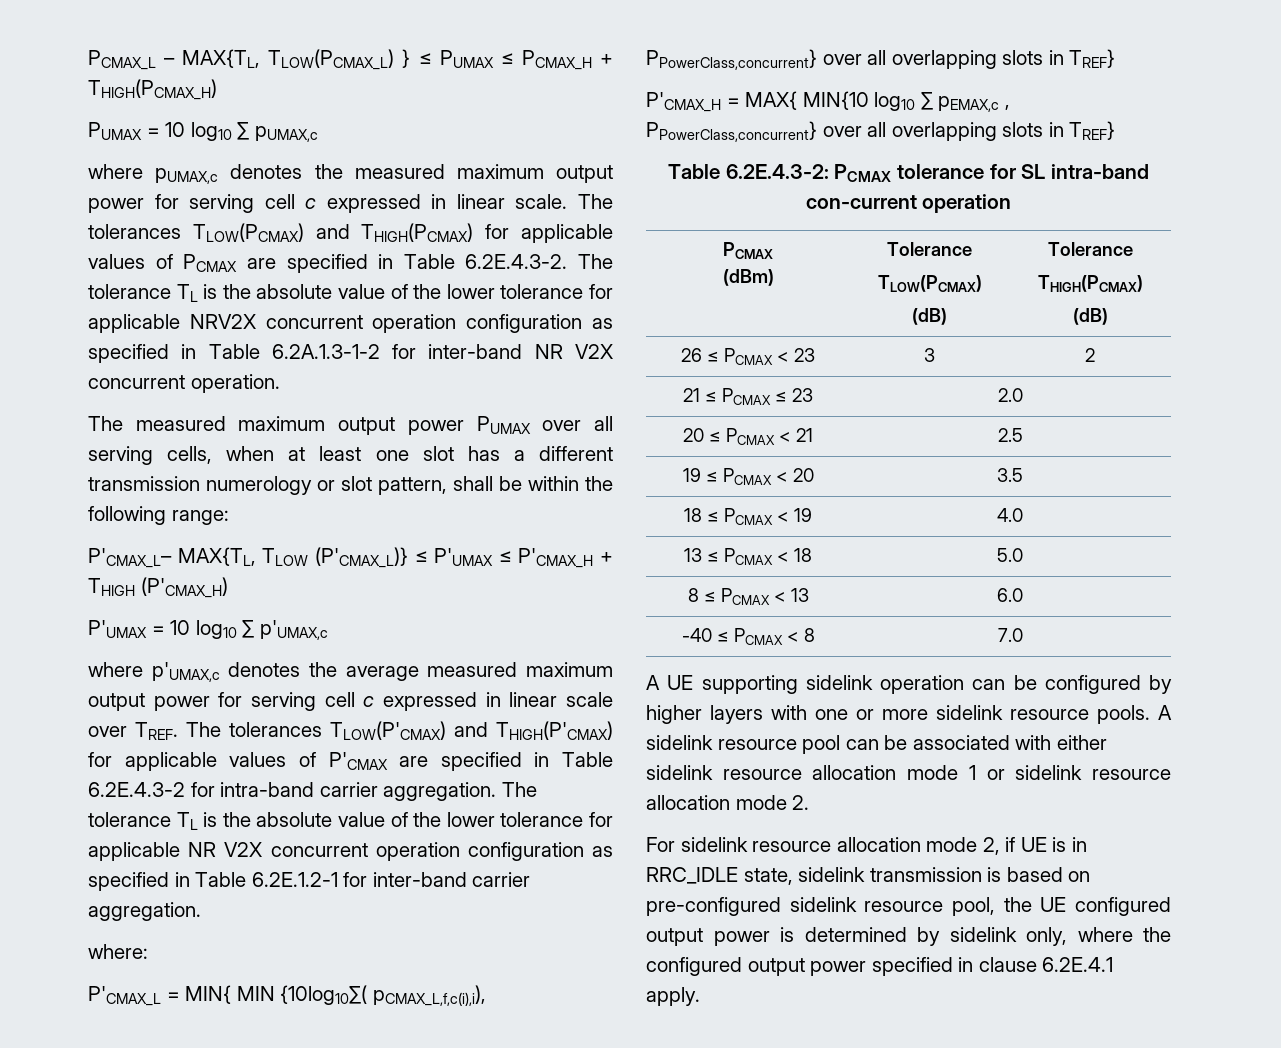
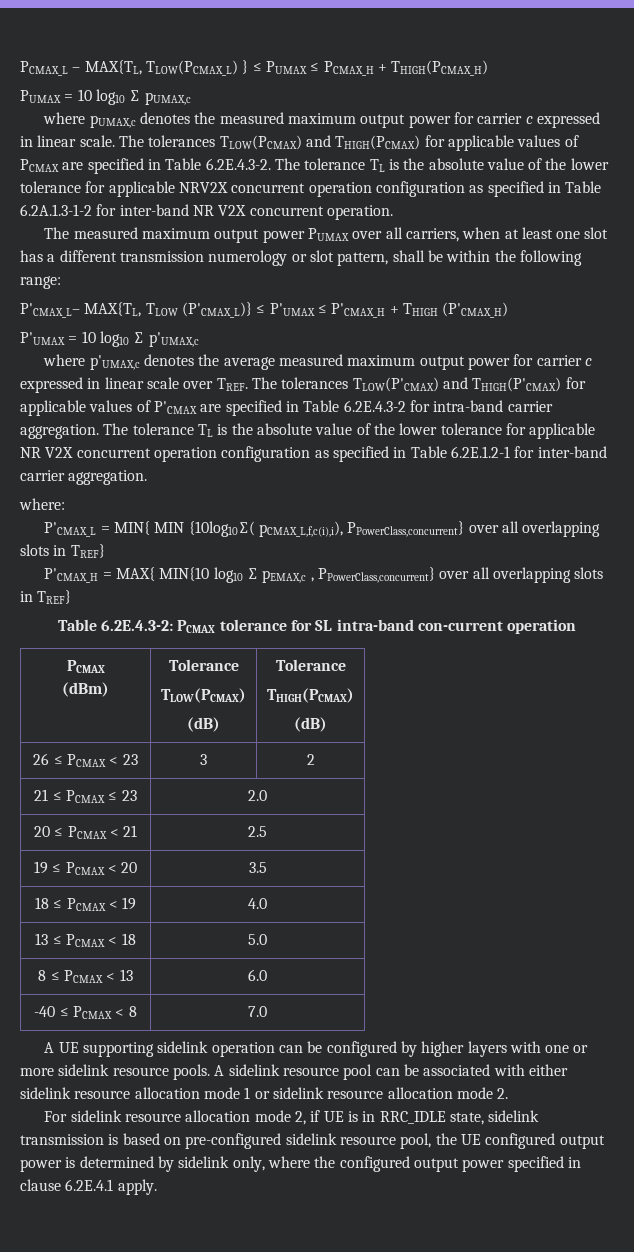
[189,194,295,213] serving cell -> [477,113,523,124] carrier
[88,446,213,465] serving cells, -> [405,228,459,242] carriers,
[251,692,355,711] serving cell -> [536,355,582,366] carrier

